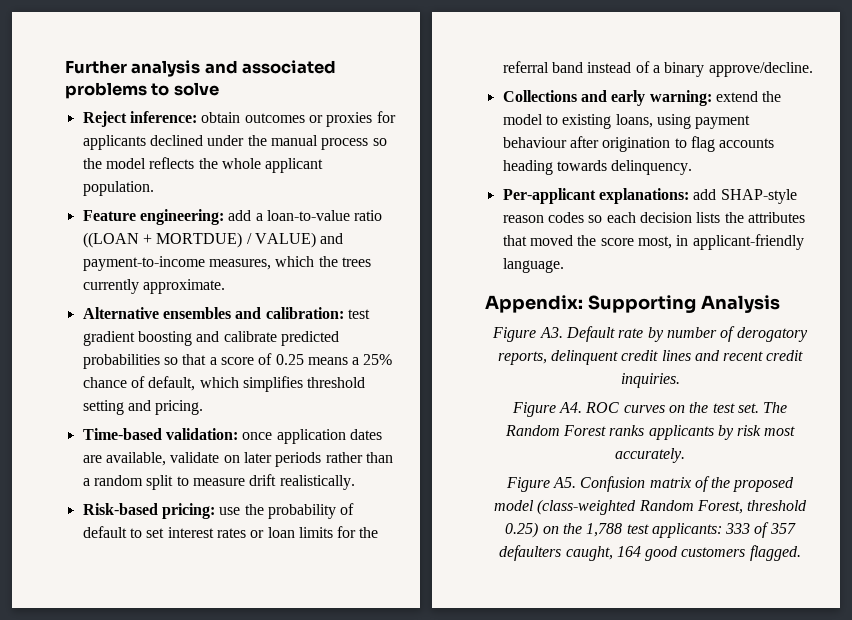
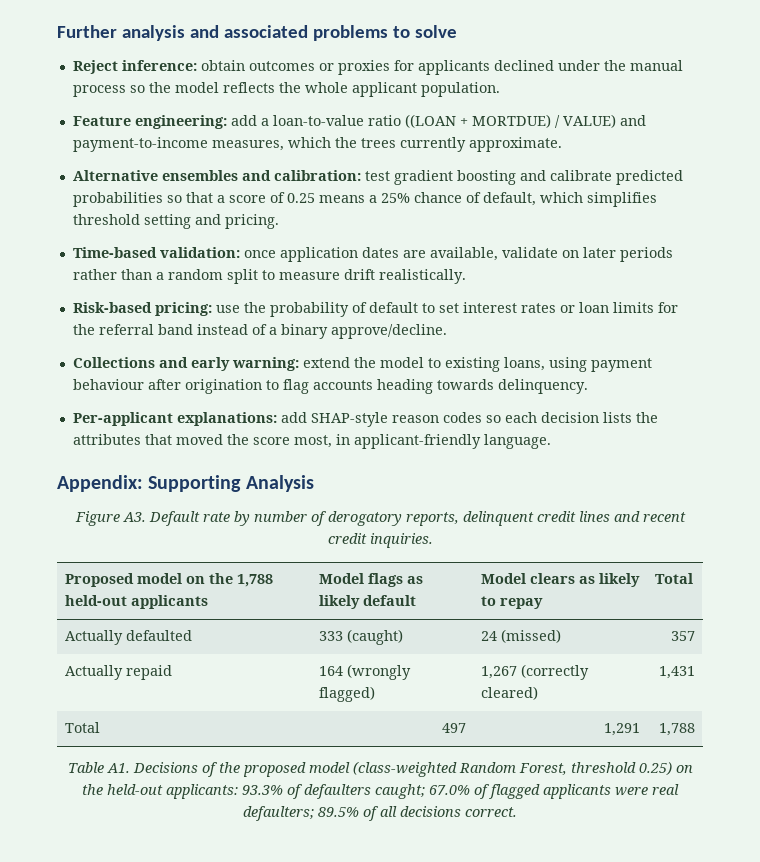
[511,402,788,417] [504,425,796,440] [615,448,685,463] [505,476,691,492] // Figure A4. ROC curves on the test set. The Random Forest ranks applicants by risk most accurately. // Figure A5. Confusion matrix -> [64,573,273,587] [64,595,208,609] [318,573,423,587] [318,595,416,609] [480,573,640,587] [480,596,543,609] [654,573,693,584] [64,630,192,645] [318,629,403,645] [480,629,561,643] [671,631,696,641] [64,665,172,680] [318,664,411,680] [318,686,375,702] [480,664,589,680] [480,686,538,700] [659,666,696,679] [64,722,100,733] [442,723,467,733] [604,723,641,736] [659,723,696,736] [67,762,198,773] // Proposed model on the 1,788 held-out applicants | Model flags as likely default | Model clears as likely to repay | Total // Actually defaulted | 333 (caught) | 24 (missed) | 357 // Actually repaid | 164 (wrongly flagged) | 1,267 (correctly cleared) | 1,431 // Total | 497 | 1,291 | 1,788 // Table A1. Decisions
[586,522,796,538] [499,545,801,561] 1,788 test applicants: 333 of 357 defaulters caught, 164 good customers flagged. -> [107,784,679,799] [243,806,517,821] held-out applicants: 93.3% of defaulters caught; 67.0% of flagged applicants were real defaulters; 89.5% of all decisions correct.

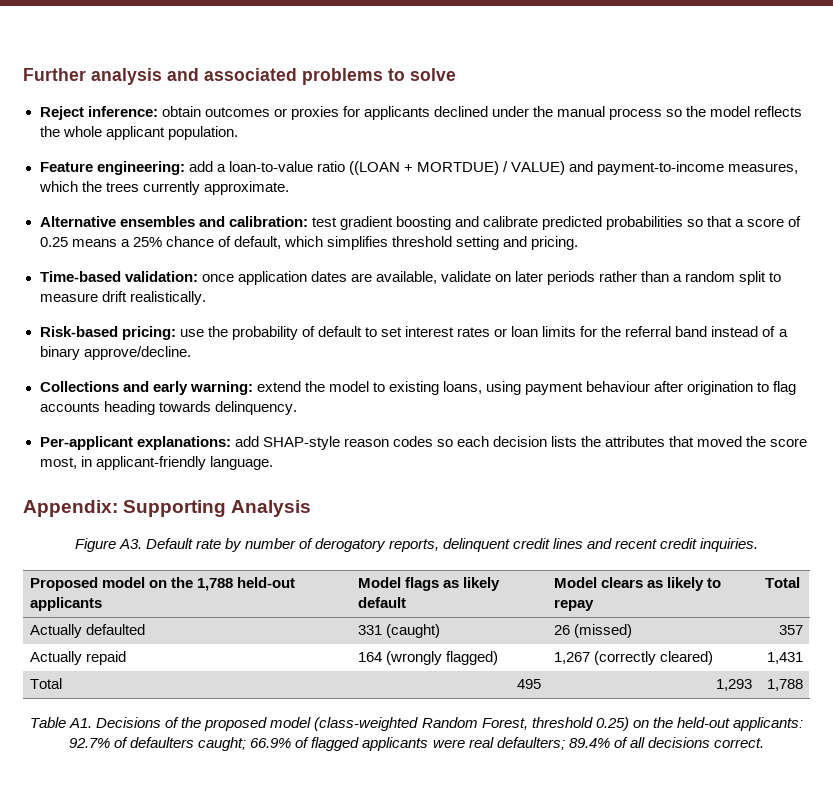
[318,631,343,641] 333 -> [357,625,382,635] 331
[480,631,497,641] 24 -> [553,625,570,635] 26
[442,723,467,733] [604,723,641,736] 497 | 1,291 -> [517,679,542,689] [716,679,753,691] 495 | 1,293
[242,785,283,795] 93.3% -> [69,738,111,748] 92.7%
[429,785,470,795] 67.0% -> [250,738,292,748] 66.9%
[318,807,359,817] 89.5% -> [568,738,610,748] 89.4%

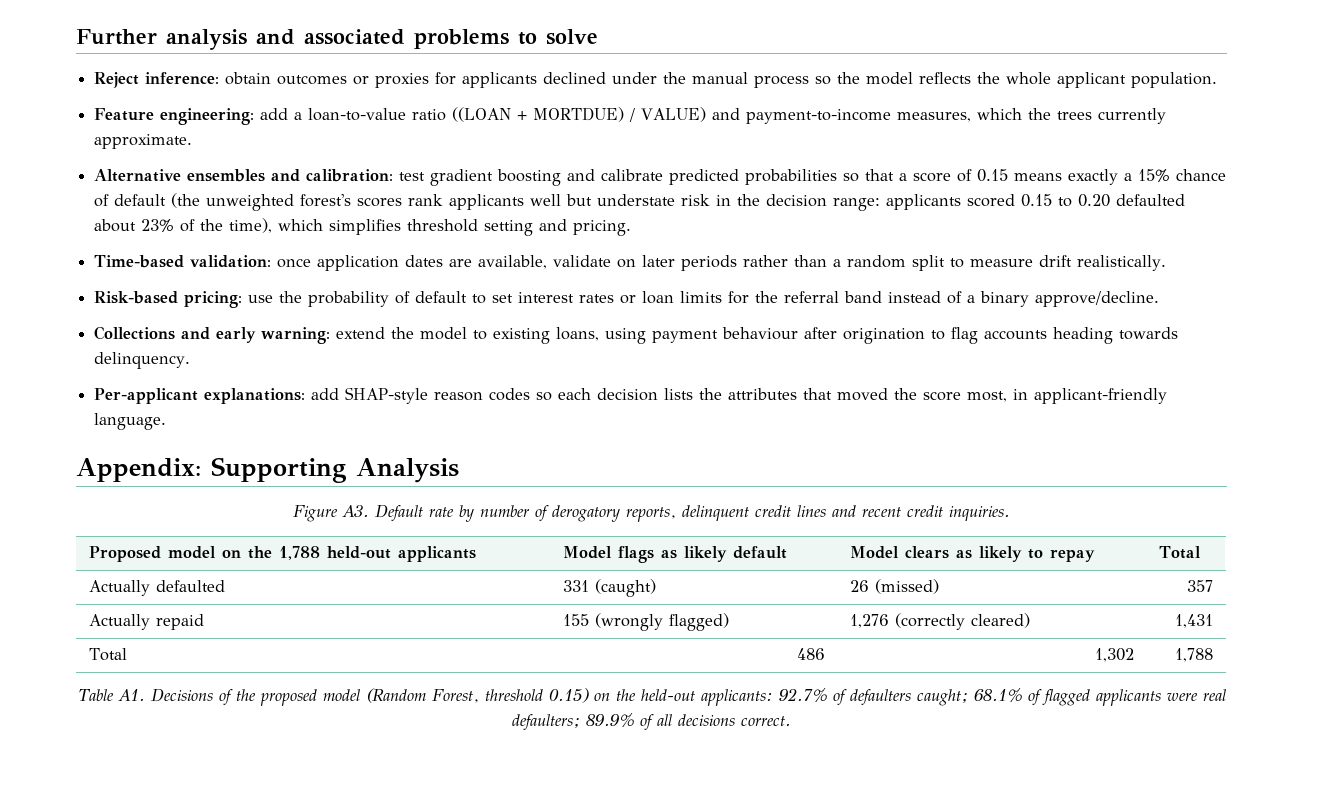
[39,236,281,249] 0.25 means a 25% chance of default, -> [977,169,1227,185] [94,193,1186,211] [94,218,273,233] 0.15 means exactly a 15% chance of default (the unweighted forest's scores rank applicants well but understate risk in the decision range: applicants scored 0.15 to 0.20 defaulted about 23% of the time),
[357,652,382,662] 164 -> [562,614,589,626] 155
[553,652,590,664] 1,267 -> [849,614,889,628] 1,276
[517,679,542,689] [716,679,753,691] 495 | 1,293 -> [797,648,826,660] [1095,648,1135,662] 486 | 1,302
[314,717,478,731] (class-weighted Random -> [365,688,426,703] (Random
[595,717,629,731] 0.25) -> [548,688,589,703] 0.15)
[250,738,292,748] 66.9% -> [973,688,1022,702] 68.1%
[568,738,610,748] 89.4% -> [586,713,634,727] 89.9%

